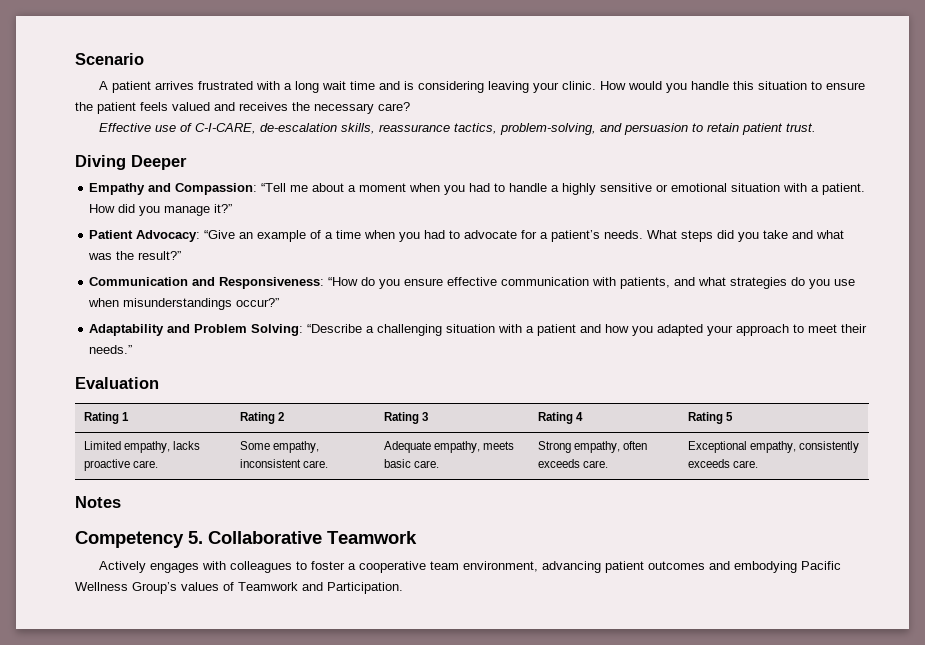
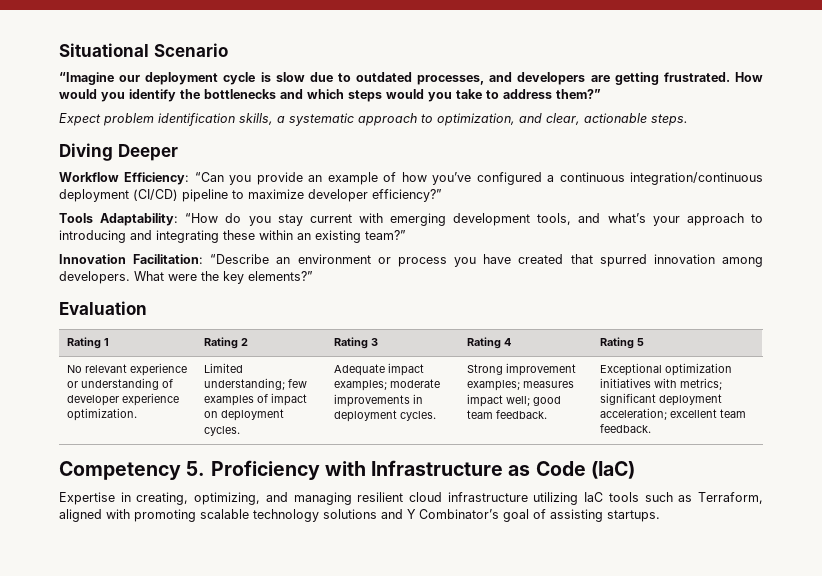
(75, 59) none -> [59,43,149,57] Situational
[99,81,866,93] [75,102,410,114] [99,123,817,135] [75,155,187,170] [89,183,866,195] [89,204,233,216] [89,230,845,242] [88,251,182,260] [89,277,856,289] [88,298,280,310] [89,324,868,336] [89,345,133,354] A patient arrives frustrated with a long wait time and is considering leaving your clinic. How would you handle this situation to ensure the patient feels valued and receives the necessary care? // Effective use of C-I-CARE, de-escalation skills, reassurance tactics, problem-solving, and persuasion to retain patient trust. // Diving Deeper // Empathy and Compassion: “Tell me about a moment when you had to handle a highly sensitive or emotional situation with a patient. How did you manage it?” // Patient Advocacy: “Give an example of a time when you had to advocate for a patient’s needs. What steps did you take and what was the result?” // Communication and Responsiveness: “How do you ensure effective communication with patients, and what strategies do you use when misunderstandings occur?” // Adaptability and Problem Solving: “Describe a challenging situation with a patient and how you adapted your approach to meet their needs.” -> [59,72,763,85] [59,89,601,102] [59,113,688,126] [59,143,178,161] [59,172,763,185] [59,189,442,202] [59,213,763,226] [59,230,406,243] [59,254,763,267] [59,271,313,284] “Imagine our deployment cycle is slow due to outdated processes, and developers are getting frustrated. How would you identify the bottlenecks and which steps would you take to address them?” // Expect problem identification skills, a systematic approach to optimization, and clear, actionable steps. // Diving Deeper // Workflow Efficiency: “Can you provide an example of how you’ve configured a continuous integration/continuous deployment (CI/CD) pipeline to maximize developer efficiency?” // Tools Adaptability: “How do you stay current with emerging development tools, and what’s your approach to introducing and integrating these within an existing team?” // Innovation Facilitation: “Describe an environment or process you have created that spurred innovation among developers. What were the key elements?”
[84,441,201,453] [84,459,159,471] [240,441,320,453] [240,459,329,468] [384,441,515,453] [384,459,440,468] [538,441,648,453] [538,459,609,468] [688,441,860,453] [688,459,759,468] [75,496,121,508] [75,531,417,548] [99,561,842,573] [75,582,403,594] Limited empathy, lacks proactive care. | Some empathy, inconsistent care. | Adequate empathy, meets basic care. | Strong empathy, often exceeds care. | Exceptional empathy, consistently exceeds care. // Notes // Competency 5. Collaborative Teamwork // Actively engages with colleagues to foster a cooperative team environment, advancing patient outcomes and embodying Pacific Wellness Group’s values of Teamwork and Participation. -> [67,363,188,376] [67,378,174,390] [67,393,180,406] [67,408,138,421] [204,363,244,373] [204,378,308,390] [204,393,308,406] [204,409,285,421] [204,426,241,436] [334,363,425,376] [334,379,441,391] [334,394,424,407] [334,410,437,422] [467,363,577,376] [467,380,575,391] [467,394,562,407] [467,410,548,419] [600,363,733,376] [600,378,723,390] [600,393,723,406] [600,408,747,420] [600,424,652,433] [59,460,635,480] [59,492,763,505] [59,509,660,522] No relevant experience or understanding of developer experience optimization. | Limited understanding; few examples of impact on deployment cycles. | Adequate impact examples; moderate improvements in deployment cycles. | Strong improvement examples; measures impact well; good team feedback. | Exceptional optimization initiatives with metrics; significant deployment acceleration; excellent team feedback. // Competency 5. Proficiency with Infrastructure as Code (IaC) // Expertise in creating, optimizing, and managing resilient cloud infrastructure utilizing IaC tools such as Terraform, aligned with promoting scalable technology solutions and Y Combinator’s goal of assisting startups.

